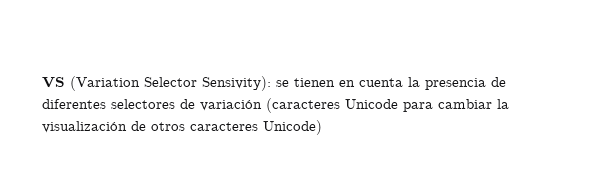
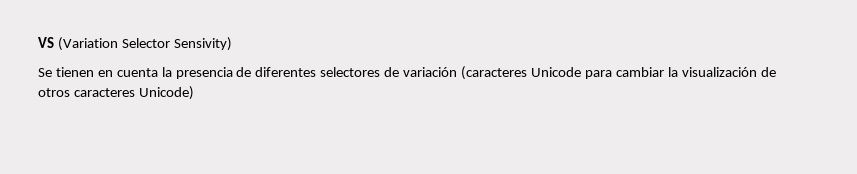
[202,76,289,91] Sensivity): se -> [173,37,232,51] [38,68,52,77] Sensivity) // Se

